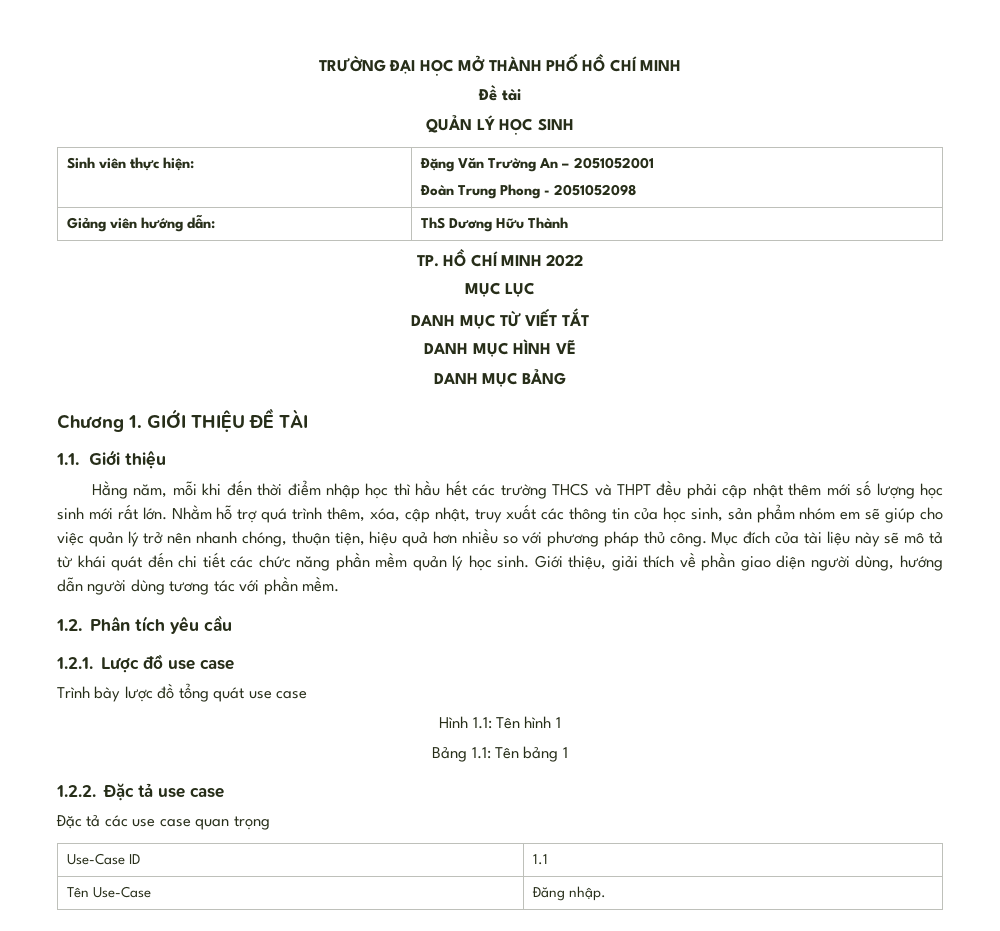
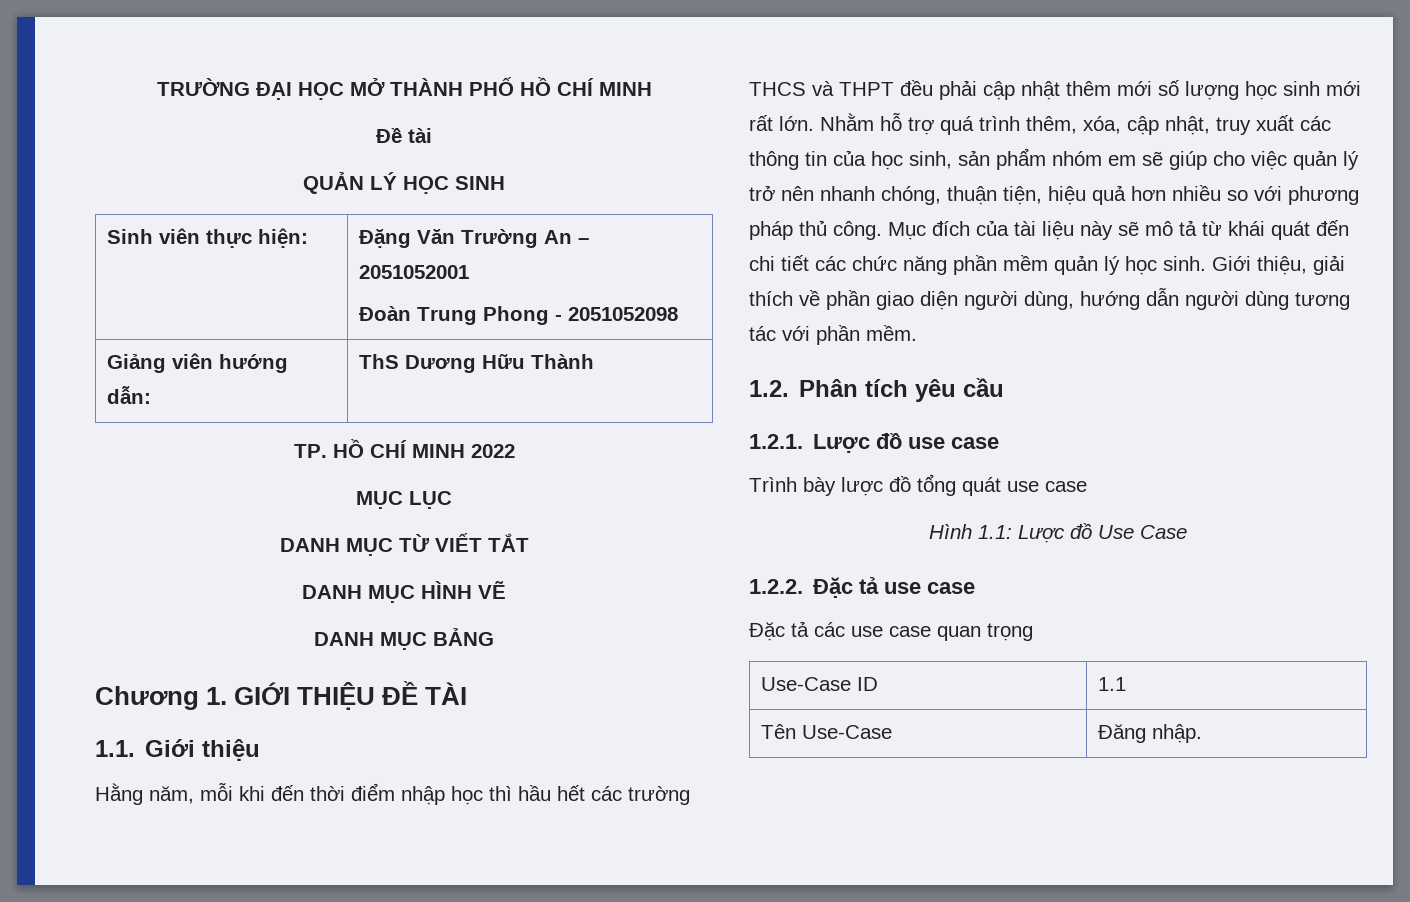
[496,716,561,729] [432,746,568,762] Tên hình 1 // Bảng 1.1: Tên bảng 1 -> [1018,523,1187,543] Lược đồ Use Case

